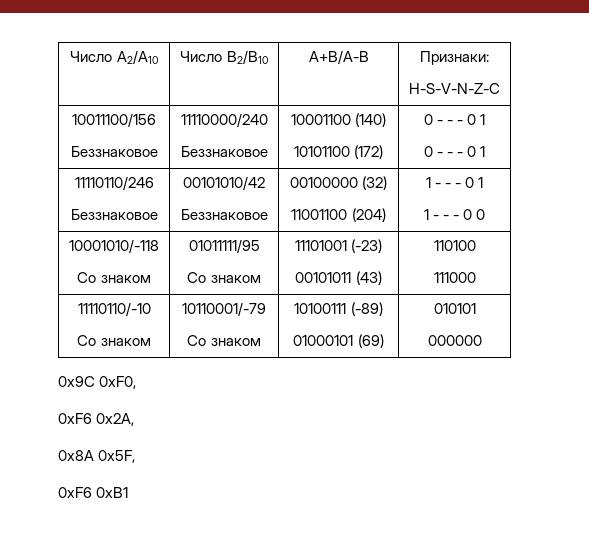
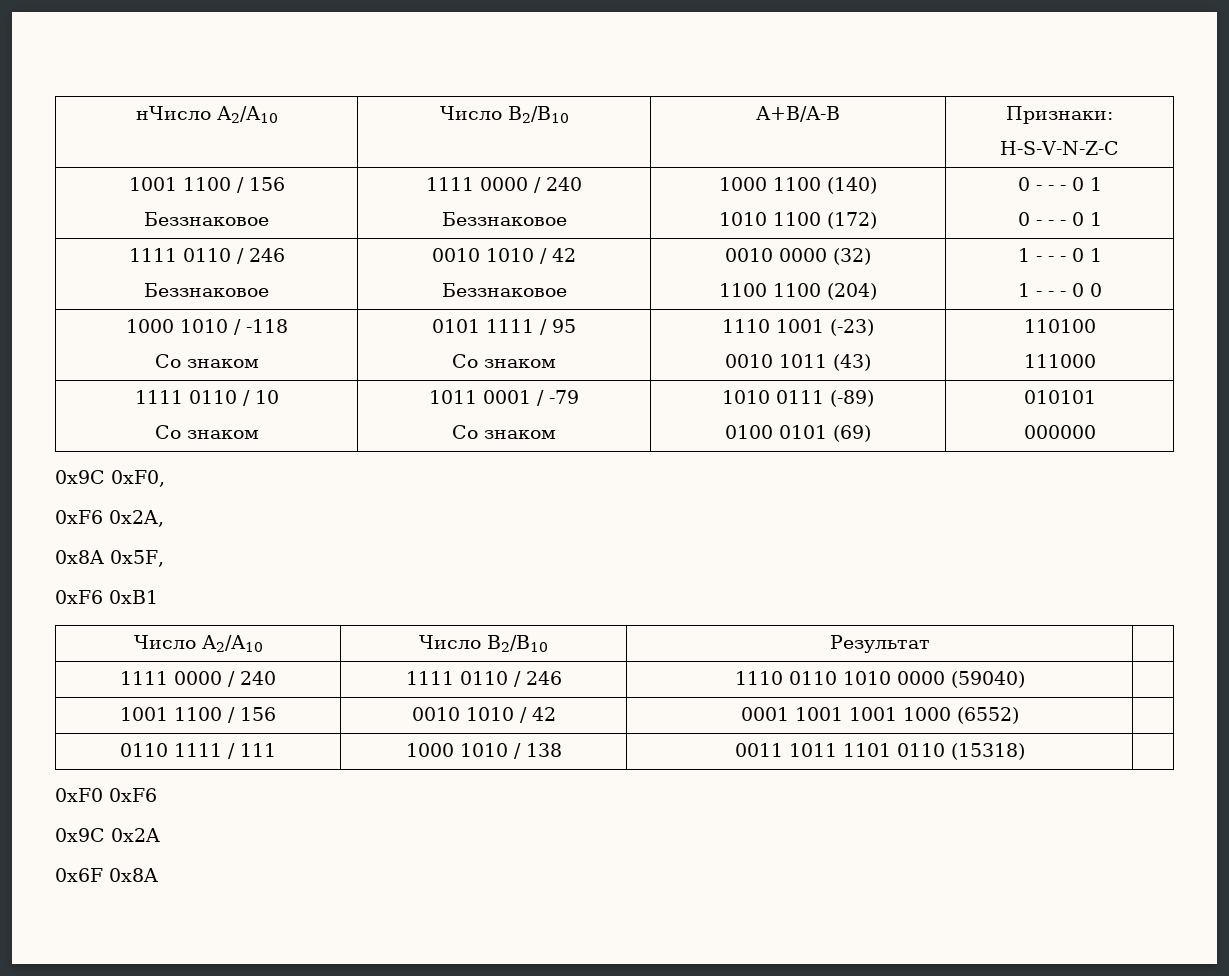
[70,51,113,62] Число -> [135,106,211,120] нЧисло
[72,113,156,127] [70,146,158,157] [180,113,268,127] [180,146,268,157] [290,114,351,125] 10011100/156 // Беззнаковое | 11110000/240 // Беззнаковое | 10001100 -> [128,177,285,193] [144,212,269,226] [426,177,582,193] [441,212,567,226] [719,177,821,191] 1001 1100 / 156 // Беззнаковое | 1111 0000 / 240 // Беззнаковое | 1000 1100
[293,146,350,157] 10101100 -> [719,212,821,226] 1010 1100
[74,176,154,190] [70,209,158,220] [183,176,265,190] [180,209,268,220] [289,177,358,188] 11110110/246 // Беззнаковое | 00101010/42 // Беззнаковое | 00100000 -> [128,248,285,264] [144,283,269,297] [432,248,576,264] [441,283,567,297] [725,248,827,262] 1111 0110 / 246 // Беззнаковое | 0010 1010 / 42 // Беззнаковое | 0010 0000
[291,209,348,220] 11001100 -> [719,283,821,297] 1100 1100
[69,239,159,253] [77,272,151,283] [188,239,260,253] [187,272,261,283] [294,240,347,251] 10001010/-118 // Со знаком | 01011111/95 // Со знаком | 11101001 -> [125,319,288,335] [154,354,259,368] [432,319,576,335] [452,354,556,368] [722,319,824,333] 1000 1010 / -118 // Со знаком | 0101 1111 / 95 // Со знаком | 1110 1001
[295,272,352,283] 00101011 -> [725,354,827,368] 0010 1011
[77,302,151,316] [77,335,151,346] [182,302,266,316] [187,335,261,346] [294,303,347,314] 11110110/-10 // Со знаком | 10110001/-79 // Со знаком | 10100111 -> [134,390,279,406] [154,425,259,439] [429,390,579,406] [452,425,556,439] [722,390,824,404] 1111 0110 / 10 // Со знаком | 1011 0001 / -79 // Со знаком | 1010 0111
[293,335,354,346] 01000101 -> [725,425,827,439] 0100 0101
(129, 492) none -> [133,635,263,652] [419,635,548,652] [829,635,930,653] [119,671,276,687] [405,671,562,687] [734,671,1025,688] [119,707,276,723] [411,707,556,723] [740,707,1019,724] [119,743,276,759] [405,743,562,759] [734,743,1025,760] [55,788,157,802] [55,828,160,842] [55,868,158,882] // Число А2/А10 | Число В2/В10 | Результат | // 1111 0000 / 240 | 1111 0110 / 246 | 1110 0110 1010 0000 (59040) | // 1001 1100 / 156 | 0010 1010 / 42 | 0001 1001 1001 1000 (6552) | // 0110 1111 / 111 | 1000 1010 / 138 | 0011 1011 1101 0110 (15318) | // 0xF0 0xF6 // 0x9C 0x2A // 0x6F 0x8A

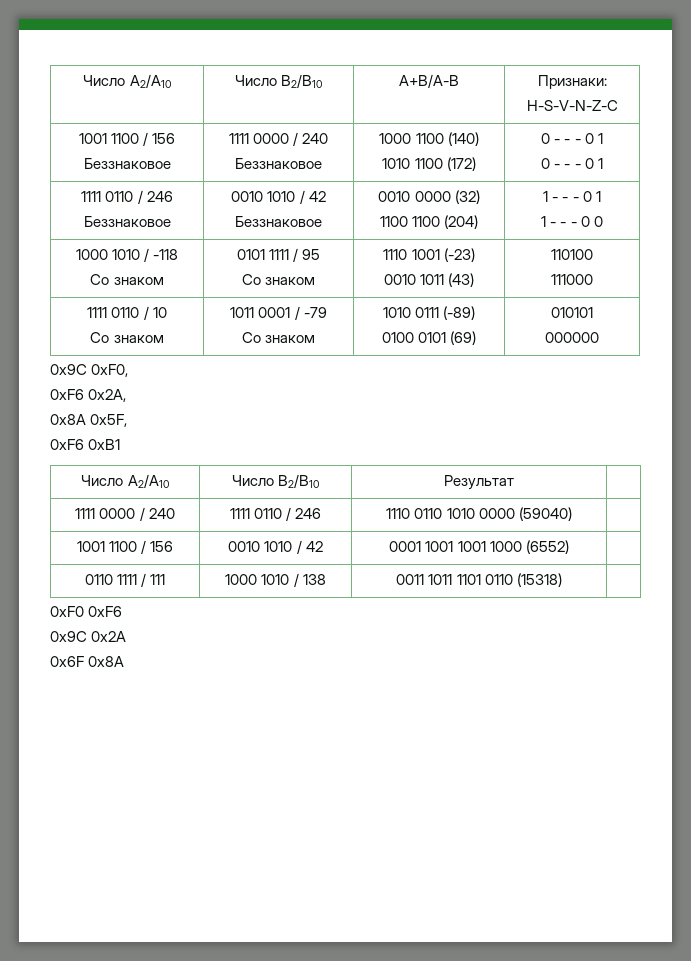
[135,106,211,120] нЧисло -> [83,75,126,86] Число

